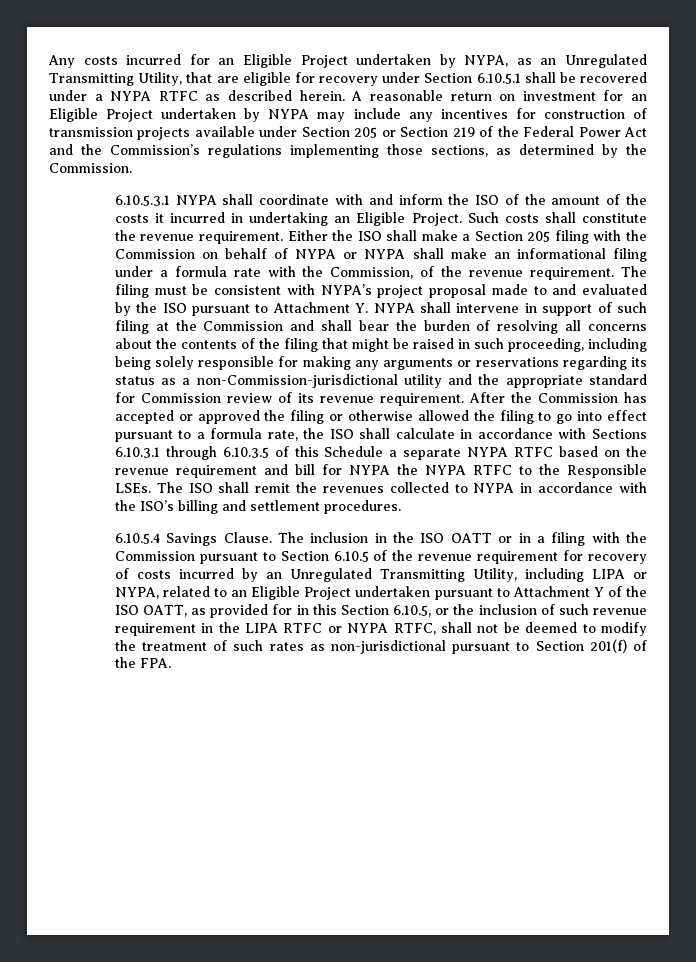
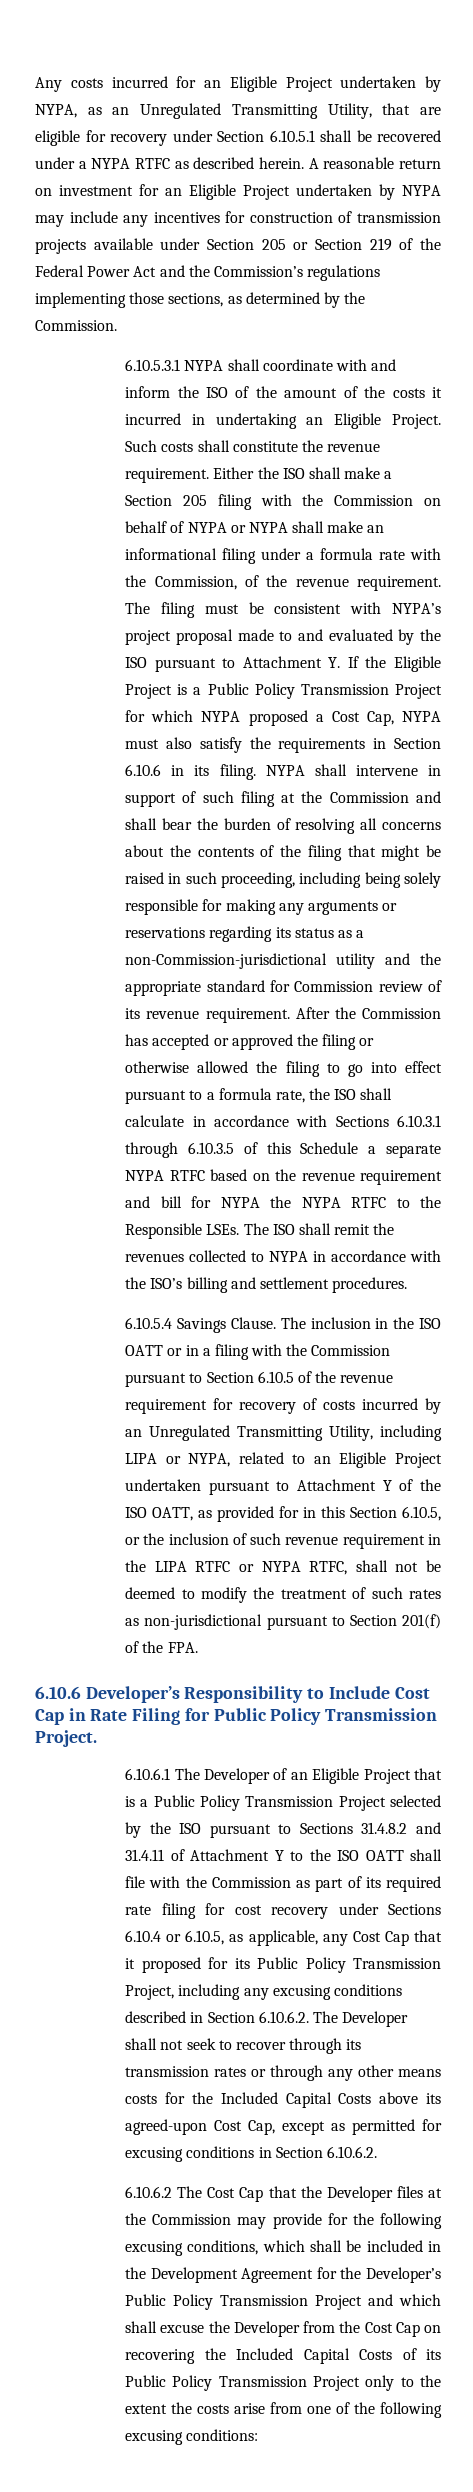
(369, 308) none -> [347,656,441,672] [125,683,442,699] [125,710,442,726] [125,737,441,753] [125,764,256,780] If the Eligible Project is a Public Policy Transmission Project for which NYPA proposed a Cost Cap, NYPA must also satisfy the requirements in Section 6.10.6 in its filing.
(171, 663) none -> [35,1686,430,1703] [35,1708,438,1725] [35,1730,97,1747] [125,1768,442,1784] [125,1795,441,1811] [125,1822,441,1838] [125,1849,442,1861] [125,1876,441,1892] [125,1903,441,1919] [125,1930,442,1946] [125,1957,441,1973] [125,1984,402,2000] [125,2011,409,2027] [125,2038,362,2054] [125,2065,442,2081] [125,2092,441,2108] [125,2119,443,2135] [125,2146,377,2162] [125,2186,442,2202] [125,2213,442,2229] [125,2240,441,2256] [125,2267,441,2283] [125,2294,442,2310] [125,2321,441,2337] [125,2348,442,2364] [125,2375,441,2391] [125,2402,442,2418] [125,2429,259,2445] // 6.10.6 Developer’s Responsibility to Include Cost Cap in Rate Filing for Public Policy Transmission Project. // 6.10.6.1 The Developer of an Eligible Project that is a Public Policy Transmission Project selected by the ISO pursuant to Sections 31.4.8.2 and 31.4.11 of Attachment Y to the ISO OATT shall file with the Commission as part of its required rate filing for cost recovery under Sections 6.10.4 or 6.10.5, as applicable, any Cost Cap that it proposed for its Public Policy Transmission Project, including any excusing conditions described in Section 6.10.6.2. The Developer shall not seek to recover through its transmission rates or through any other means costs for the Included Capital Costs above its agreed-upon Cost Cap, except as permitted for excusing conditions in Section 6.10.6.2. // 6.10.6.2 The Cost Cap that the Developer files at the Commission may provide for the following excusing conditions, which shall be included in the Development Agreement for the Developer’s Public Policy Transmission Project and which shall excuse the Developer from the Cost Cap on recovering the Included Capital Costs of its Public Policy Transmission Project only to the extent the costs arise from one of the following excusing conditions:

